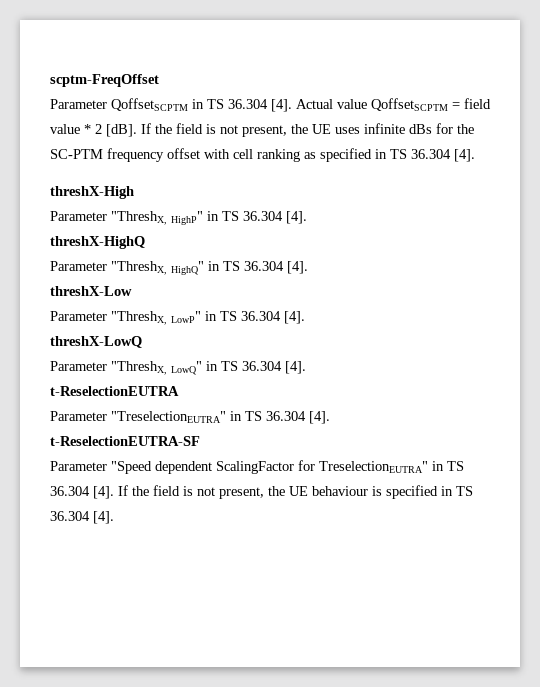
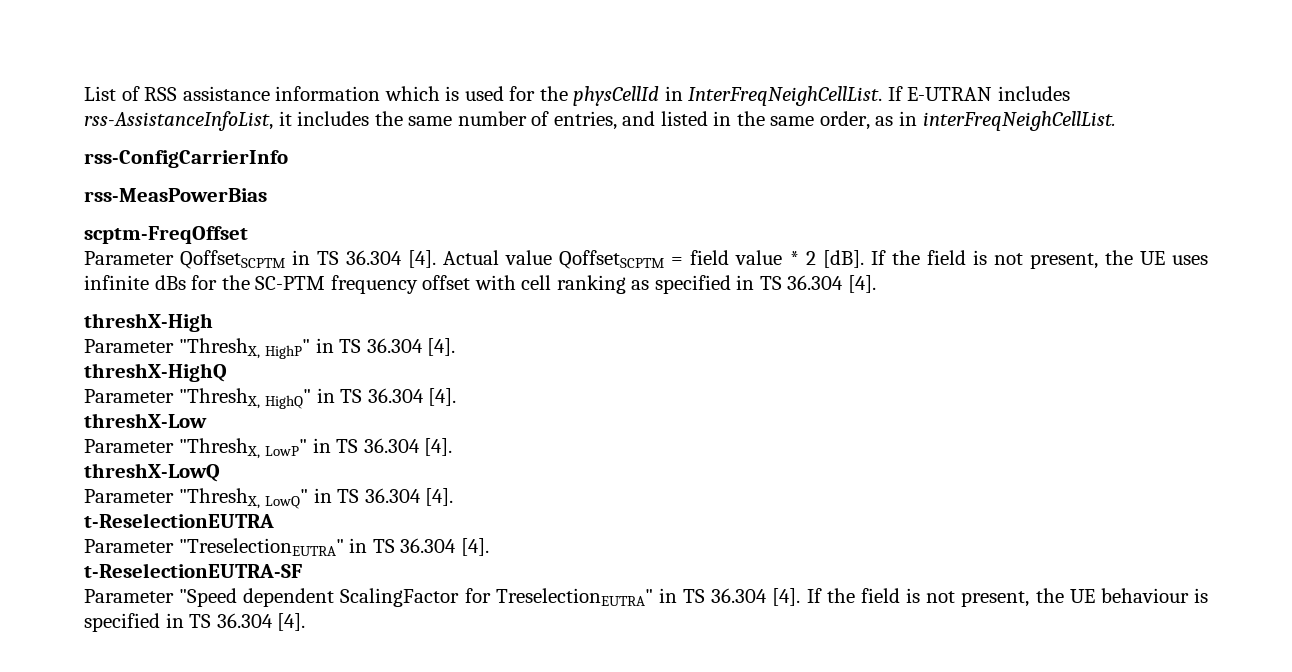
(50, 80) none -> [84,86,1071,106] [84,111,1116,131] [84,150,288,168] [84,188,267,202] List of RSS assistance information which is used for the physCellId in InterFreqNeighCellList. If E-UTRAN includes rss-AssistanceInfoList, it includes the same number of entries, and listed in the same order, as in interFreqNeighCellList. // rss-ConfigCarrierInfo // rss-MeasPowerBias //

